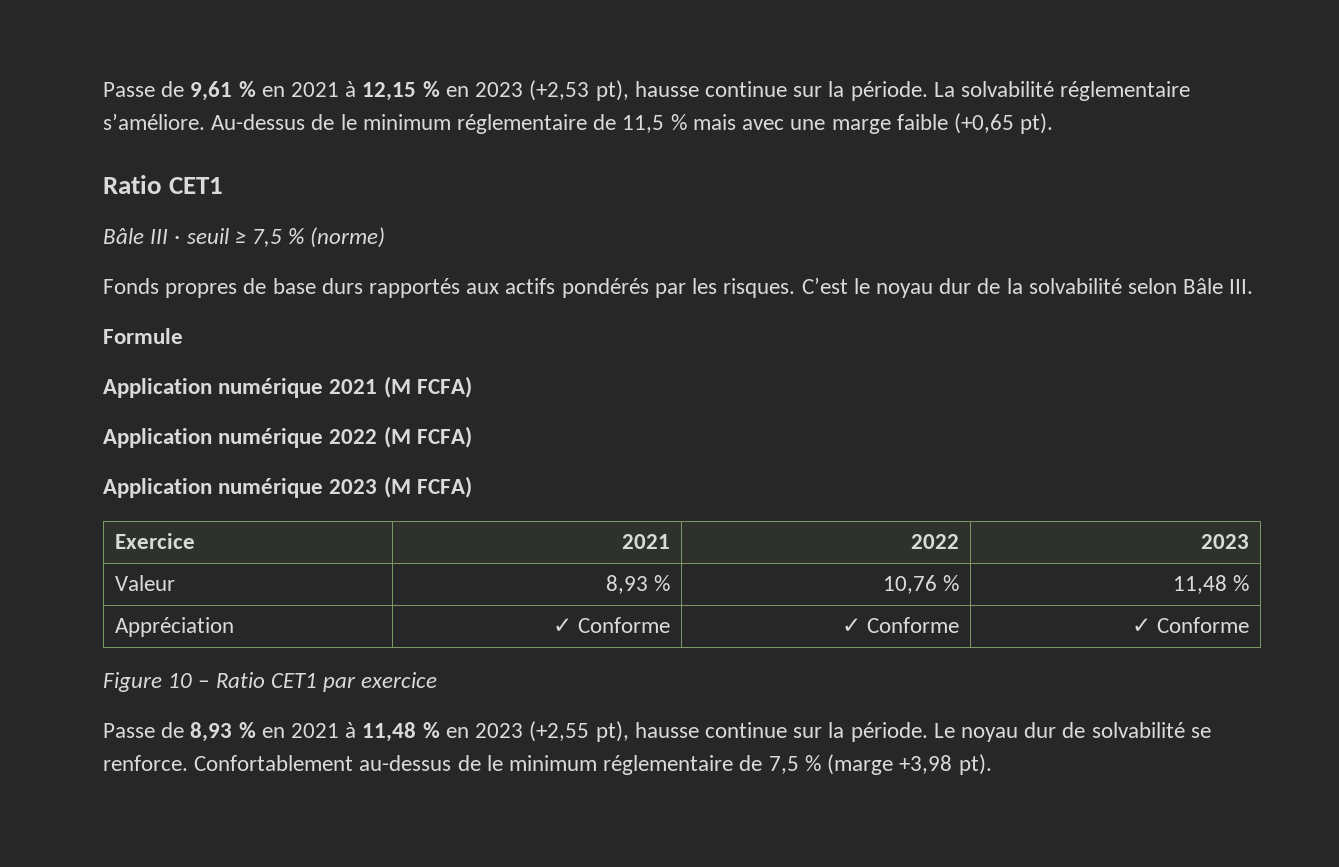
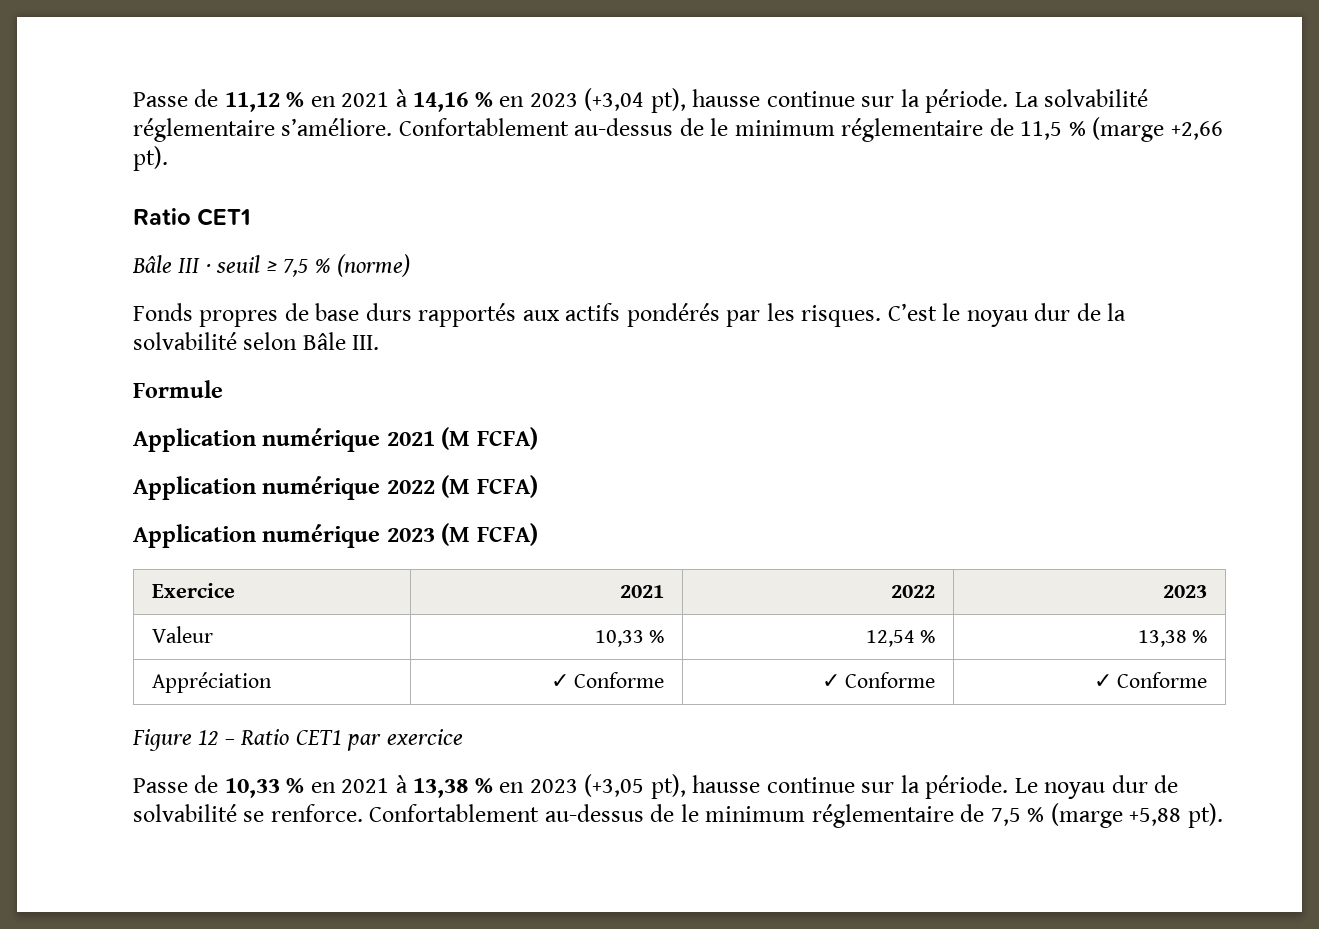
[103,80,590,101] Passe de 9,61 % en 2021 à 12,15 % en 2023 (+2,53 -> [133,88,645,112] Passe de 11,12 % en 2021 à 14,16 % en 2023 (+3,04
[211,114,306,130] Au-dessus -> [398,118,674,136] Confortablement au-dessus
[692,113,1014,134] mais avec une marge faible (+0,65 -> [1092,117,1223,142] (marge +2,66
[605,575,670,594] [882,575,959,594] [1172,575,1227,594] 8,93 % | 10,76 % | 11,48 -> [594,630,665,647] [865,630,936,647] [1137,630,1187,647] 10,33 % | 12,54 % | 13,38
[168,673,193,688] 10 -> [198,730,219,745] 12
[190,721,590,742] 8,93 % en 2021 à 11,48 % en 2023 (+2,55 -> [224,774,645,798] 10,33 % en 2021 à 13,38 % en 2023 (+3,05
[899,755,953,774] +3,98 -> [1129,808,1182,826] +5,88

